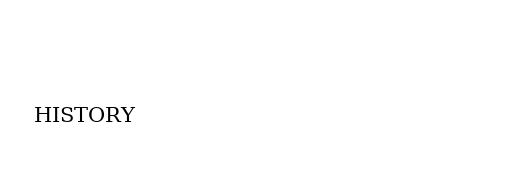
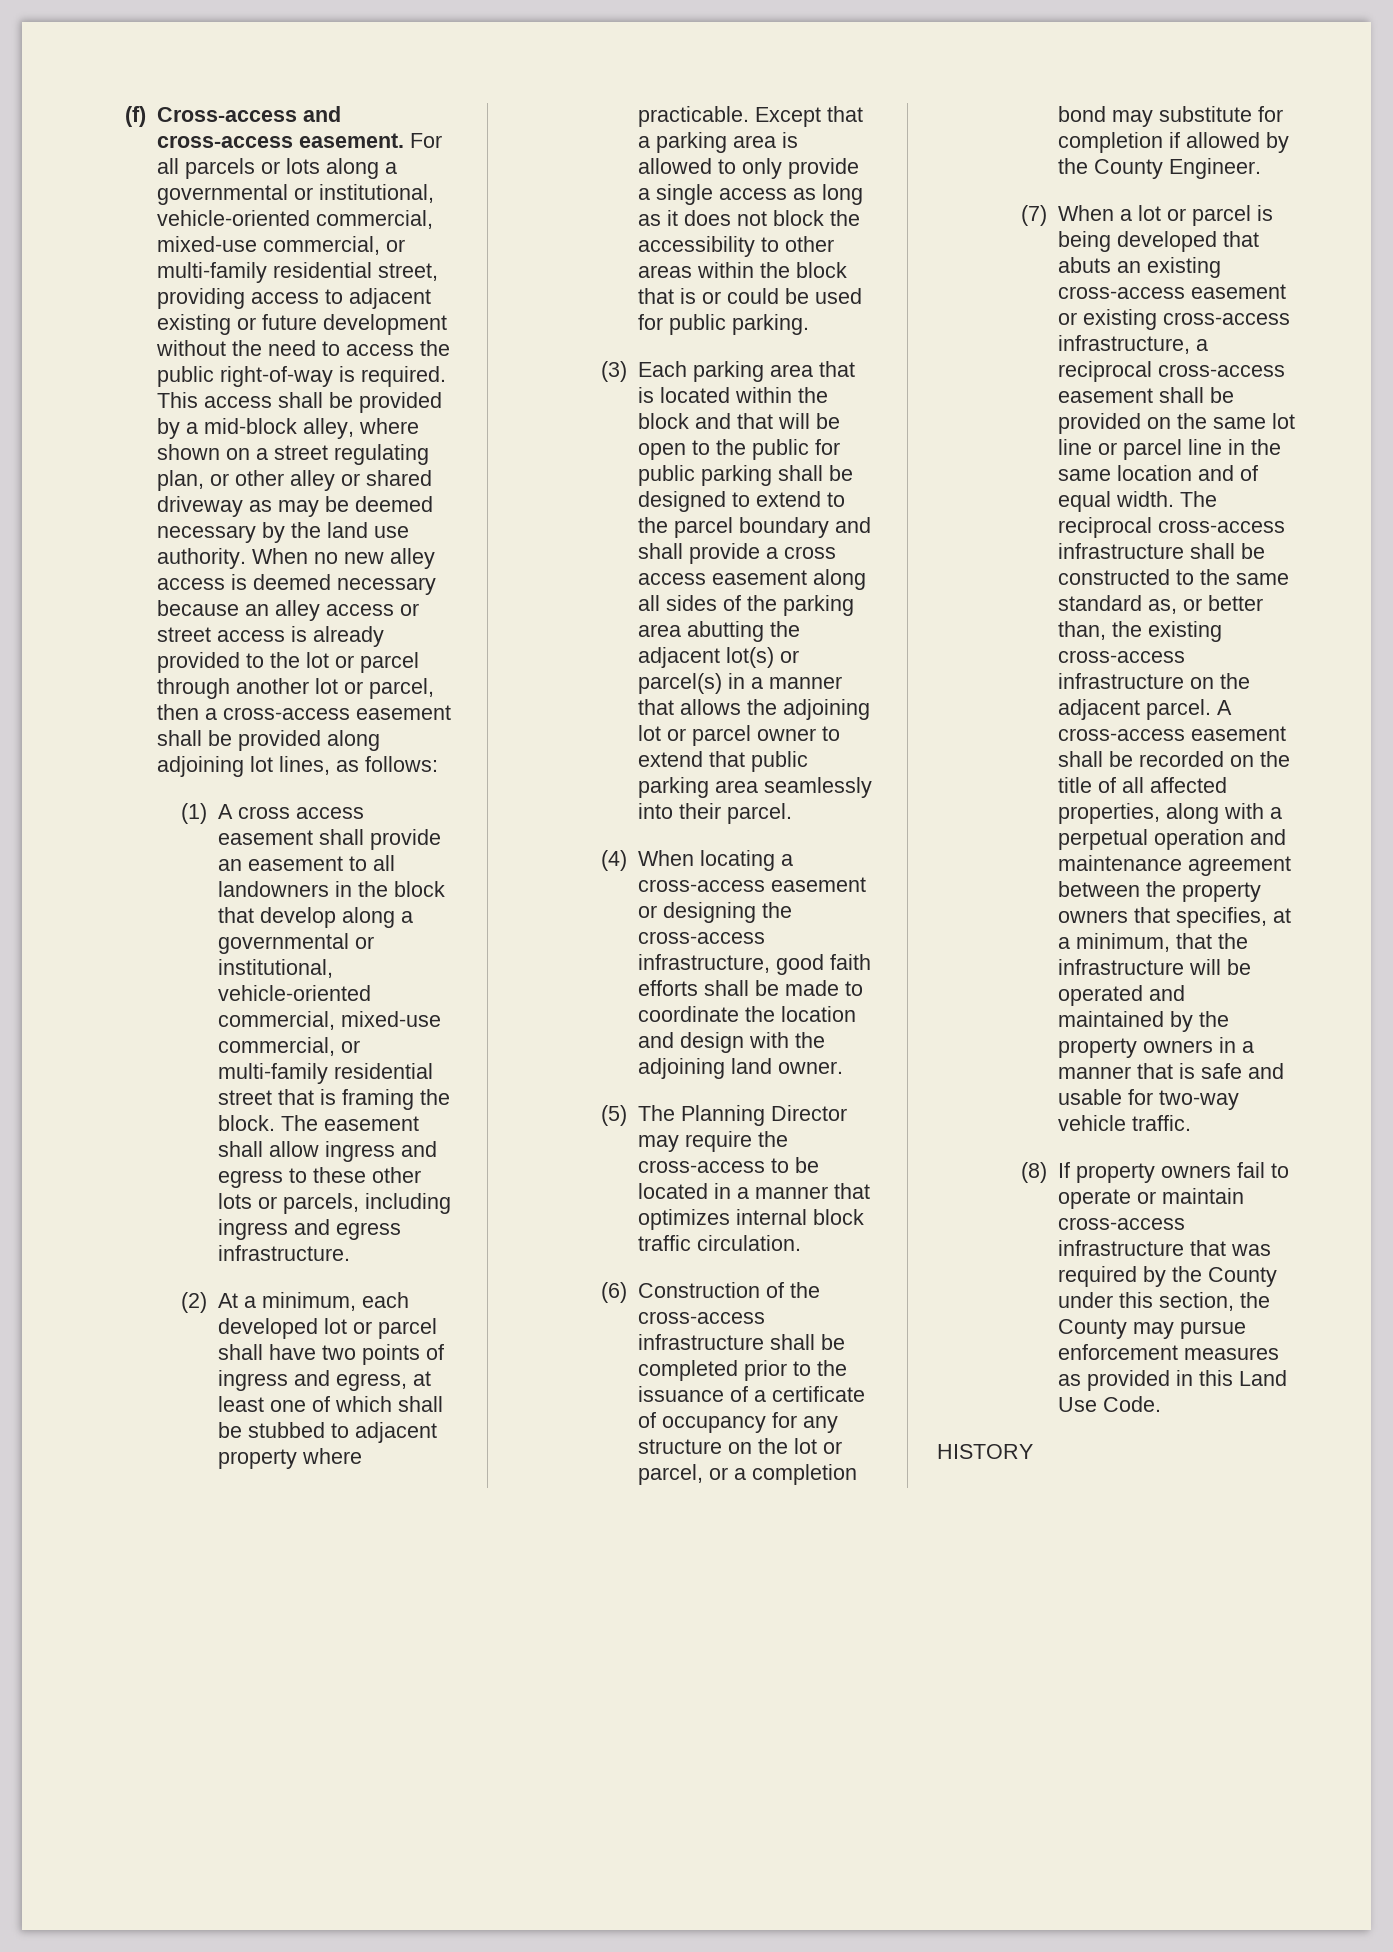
(34, 114) none -> [124,106,341,127] [156,133,442,148] [156,158,397,179] [156,184,434,205] [156,210,433,229] [156,236,405,255] [156,262,438,283] [156,288,431,309] [156,314,447,335] [155,340,450,356] [156,366,446,387] [156,392,442,413] [156,418,419,439] [156,444,429,465] [156,470,432,491] [156,496,433,517] [156,522,409,543] [156,548,435,569] [156,574,436,595] [156,600,419,621] [156,626,384,647] [156,652,419,673] [156,678,434,699] [156,704,451,720] [156,730,380,751] [156,756,438,777] [180,803,364,824] [217,829,441,850] [217,855,395,871] [217,881,445,897] [217,907,413,928] [217,933,374,954] [217,959,333,978] [217,985,371,1001] [217,1011,441,1030] [217,1037,360,1056] [217,1063,433,1084] [217,1089,450,1110] [217,1115,419,1131] [217,1141,437,1162] [217,1167,421,1188] [217,1193,451,1214] [217,1219,401,1240] [217,1245,350,1261] [180,1292,409,1313] [217,1318,437,1339] [217,1344,444,1365] [217,1370,431,1391] [217,1396,443,1412] [217,1422,437,1443] [217,1448,362,1469] [637,106,863,127] [637,132,798,153] [637,158,859,179] [637,184,863,205] [637,210,860,226] [637,236,834,257] [637,262,847,278] [637,288,862,304] [637,314,809,335] [600,361,855,382] [637,387,828,403] [637,413,840,429] [637,439,840,460] [637,465,853,486] [637,491,845,512] [637,517,871,538] [637,543,836,564] [637,569,866,590] [637,595,854,616] [637,621,800,642] [637,647,799,668] [637,673,842,694] [637,699,870,720] [637,725,840,746] [637,751,808,772] [637,777,872,798] [637,803,792,824] [600,850,793,871] [637,877,866,892] [637,902,792,923] [637,931,765,944] [637,954,871,975] [637,980,863,996] [637,1006,856,1022] [637,1032,825,1053] [637,1058,843,1079] [600,1105,847,1126] [637,1131,788,1152] [637,1157,819,1173] [637,1183,870,1199] [637,1209,864,1230] [637,1235,801,1251] [600,1282,820,1303] [637,1311,765,1324] [637,1334,845,1350] [637,1360,847,1381] [637,1386,865,1402] [637,1412,838,1433] [637,1438,842,1454] [637,1464,857,1485] [1057,106,1283,127] [1057,132,1289,153] [1057,158,1261,179] [1020,205,1273,226] [1057,231,1259,252] [1057,257,1221,278] [1057,284,1286,299] [1057,309,1290,330] [1057,335,1208,354] [1057,361,1285,382] [1057,387,1234,403] [1057,413,1295,434] [1057,439,1281,460] [1057,465,1258,481] [1057,491,1217,512] [1057,517,1285,538] [1057,543,1265,559] [1057,569,1289,585] [1057,595,1263,614] [1057,621,1222,642] [1057,650,1185,663] [1057,673,1250,689] [1057,699,1232,720] [1057,726,1286,741] [1057,751,1290,767] [1057,777,1227,793] [1057,803,1282,824] [1057,829,1286,850] [1057,855,1291,876] [1057,881,1261,902] [1057,907,1291,928] [1057,933,1248,952] [1057,959,1251,975] [1057,985,1185,1006] [1057,1011,1229,1032] [1057,1037,1254,1058] [1057,1063,1284,1079] [1057,1089,1239,1110] [1057,1115,1191,1131] [1020,1162,1289,1183] [1057,1188,1244,1209] [1057,1217,1185,1230] [1057,1240,1271,1256] [1057,1266,1277,1287] [1057,1292,1270,1311] [1057,1319,1246,1339] [1057,1344,1279,1360] [1057,1370,1287,1391] [1057,1396,1161,1412] (f) Cross-access and cross-access easement. For all parcels or lots along a governmental or institutional, vehicle-oriented commercial, mixed-use commercial, or multi-family residential street, providing access to adjacent existing or future development without the need to access the public right-of-way is required. This access shall be provided by a mid-block alley, where shown on a street regulating plan, or other alley or shared driveway as may be deemed necessary by the land use authority. When no new alley access is deemed necessary because an alley access or street access is already provided to the lot or parcel through another lot or parcel, then a cross-access easement shall be provided along adjoining lot lines, as follows: // (1) A cross access easement shall provide an easement to all landowners in the block that develop along a governmental or institutional, vehicle-oriented commercial, mixed-use commercial, or multi-family residential street that is framing the block. The easement shall allow ingress and egress to these other lots or parcels, including ingress and egress infrastructure. // (2) At a minimum, each developed lot or parcel shall have two points of ingress and egress, at least one of which shall be stubbed to adjacent property where practicable. Except that a parking area is allowed to only provide a single access as long as it does not block the accessibility to other areas within the block that is or could be used for public parking. // (3) Each parking area that is located within the block and that will be open to the public for public parking shall be designed to extend to the parcel boundary and shall provide a cross access easement along all sides of the parking area abutting the adjacent lot(s) or parcel(s) in a manner that allows the adjoining lot or parcel owner to extend that public parking area seamlessly into their parcel. // (4) When locating a cross-access easement or designing the cross-access infrastructure, good faith efforts shall be made to coordinate the location and design with the adjoining land owner. // (5) The Planning Director may require the cross-access to be located in a manner that optimizes internal block traffic circulation. // (6) Construction of the cross-access infrastructure shall be completed prior to the issuance of a certificate of occupancy for any structure on the lot or parcel, or a completion bond may substitute for completion if allowed by the County Engineer. // (7) When a lot or parcel is being developed that abuts an existing cross-access easement or existing cross-access infrastructure, a reciprocal cross-access easement shall be provided on the same lot line or parcel line in the same location and of equal width. The reciprocal cross-access infrastructure shall be constructed to the same standard as, or better than, the existing cross-access infrastructure on the adjacent parcel. A cross-access easement shall be recorded on the title of all affected properties, along with a perpetual operation and maintenance agreement between the property owners that specifies, at a minimum, that the infrastructure will be operated and maintained by the property owners in a manner that is safe and usable for two-way vehicle traffic. // (8) If property owners fail to operate or maintain cross-access infrastructure that was required by the County under this section, the County may pursue enforcement measures as provided in this Land Use Code. //

